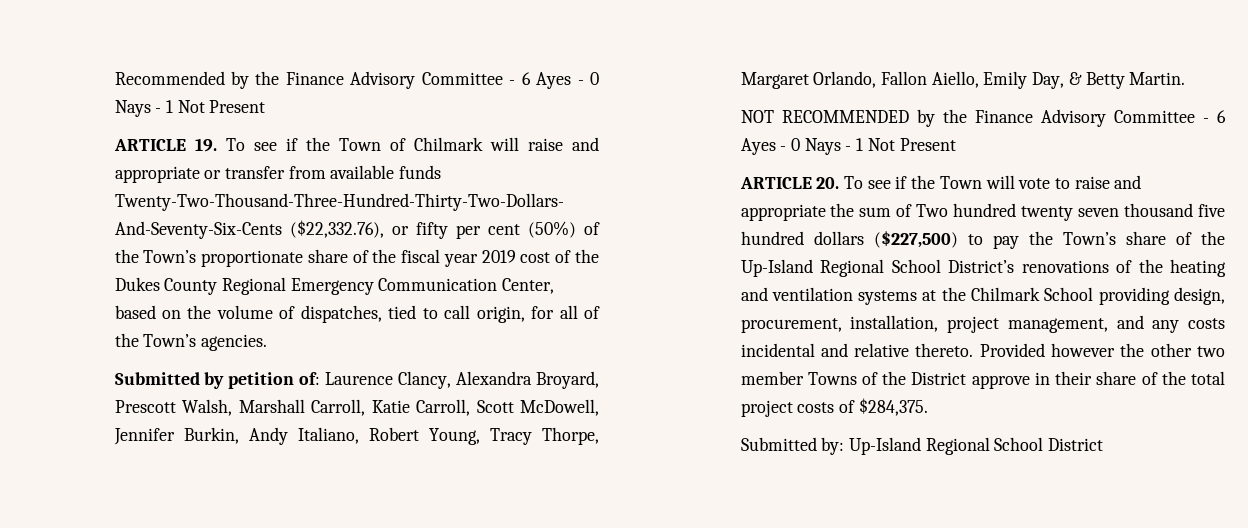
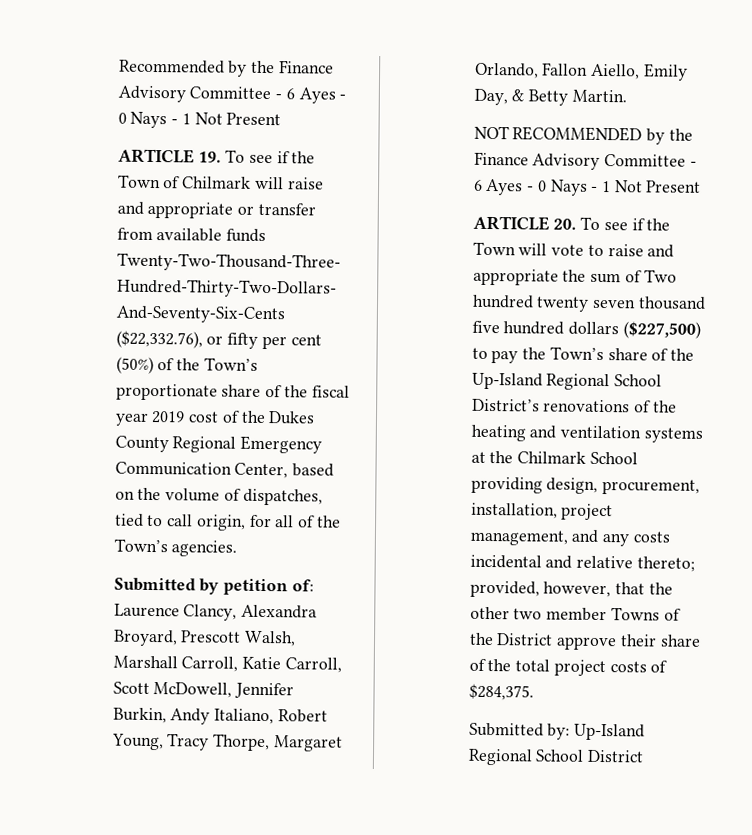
[915,343,1116,357] thereto. Provided however -> [636,556,695,572] [469,580,646,598] thereto; provided, however, that
[1034,372,1050,385] in -> (618, 643) none

